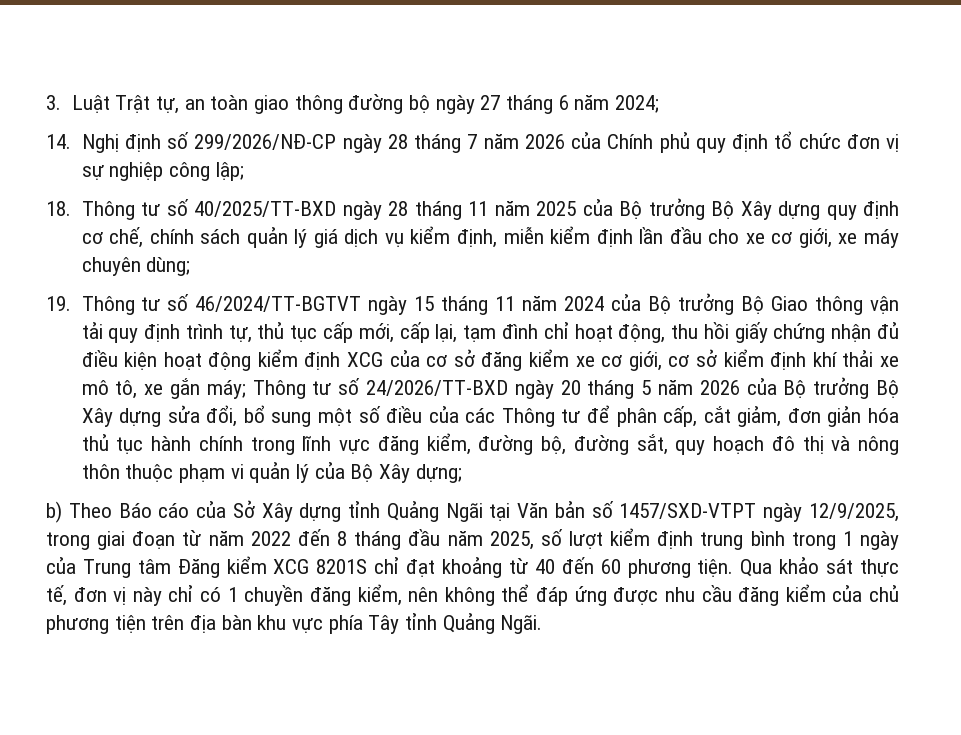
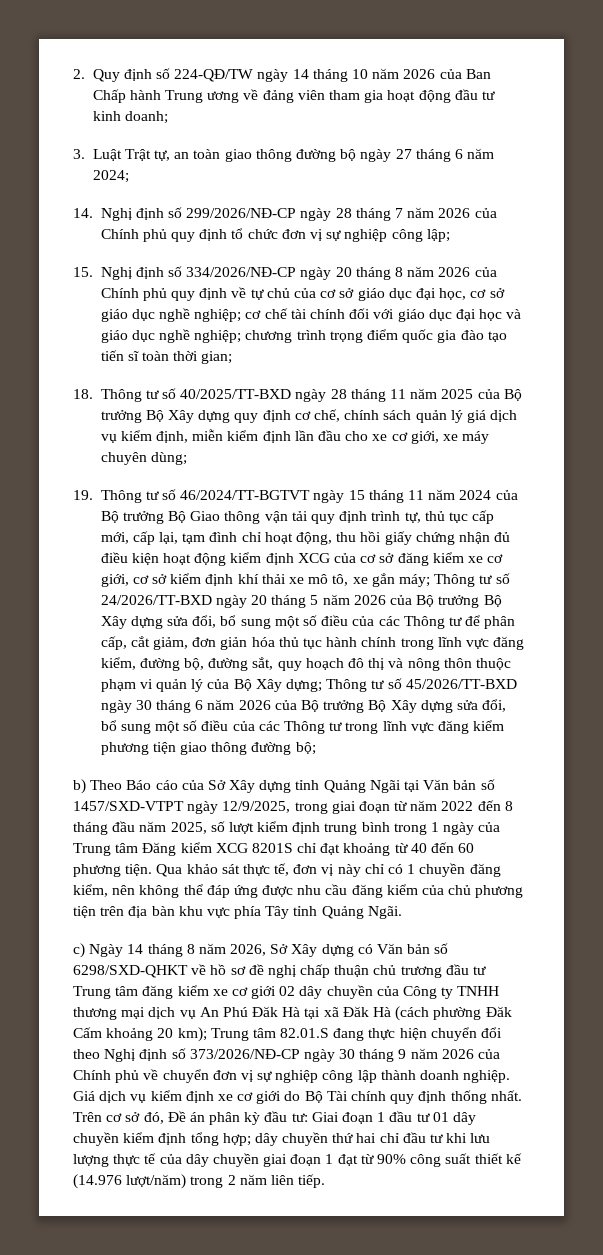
(46, 102) none -> [73,68,491,82] [92,89,495,103] [92,111,168,124] 2. Quy định số 224-QĐ/TW ngày 14 tháng 10 năm 2026 của Ban Chấp hành Trung ương về đảng viên tham gia hoạt động đầu tư kinh doanh; //
(244, 171) none -> [73,266,497,280] [100,287,505,301] [100,308,522,322] [100,329,507,343] [100,350,233,364] // 15. Nghị định số 334/2026/NĐ-CP ngày 20 tháng 8 năm 2026 của Chính phủ quy định về tự chủ của cơ sở giáo dục đại học, cơ sở giáo dục nghề nghiệp; cơ chế tài chính đối với giáo dục đại học và giáo dục nghề nghiệp; chương trình trọng điểm quốc gia đào tạo tiến sĩ toàn thời gian;
(462, 473) none -> [326,678,517,692] [100,699,507,713] [100,720,505,734] [100,742,316,755] Thông tư số 45/2026/TT-BXD ngày 30 tháng 6 năm 2026 của Bộ trưởng Bộ Xây dựng sửa đổi, bổ sung một số điều của các Thông tư trong lĩnh vực đăng kiểm phương tiện giao thông đường bộ;
(543, 624) none -> [73,943,449,958] [73,964,487,978] [73,985,500,999] [73,1006,512,1021] [73,1027,503,1042] [73,1048,501,1062] [73,1069,511,1083] [73,1090,522,1104] [73,1111,476,1125] [73,1132,491,1146] [73,1153,522,1167] [73,1174,326,1189] // c) Ngày 14 tháng 8 năm 2026, Sở Xây dựng có Văn bản số 6298/SXD-QHKT về hồ sơ đề nghị chấp thuận chủ trương đầu tư Trung tâm đăng kiểm xe cơ giới 02 dây chuyền của Công ty TNHH thương mại dịch vụ An Phú Đăk Hà tại xã Đăk Hà (cách phường Đăk Cấm khoảng 20 km); Trung tâm 82.01.S đang thực hiện chuyển đổi theo Nghị định số 373/2026/NĐ-CP ngày 30 tháng 9 năm 2026 của Chính phủ về chuyển đơn vị sự nghiệp công lập thành doanh nghiệp. Giá dịch vụ kiểm định xe cơ giới do Bộ Tài chính quy định thống nhất. Trên cơ sở đó, Đề án phân kỳ đầu tư: Giai đoạn 1 đầu tư 01 dây chuyền kiểm định tổng hợp; dây chuyền thứ hai chỉ đầu tư khi lưu lượng thực tế của dây chuyền giai đoạn 1 đạt từ 90% công suất thiết kế (14.976 lượt/năm) trong 2 năm liên tiếp.

